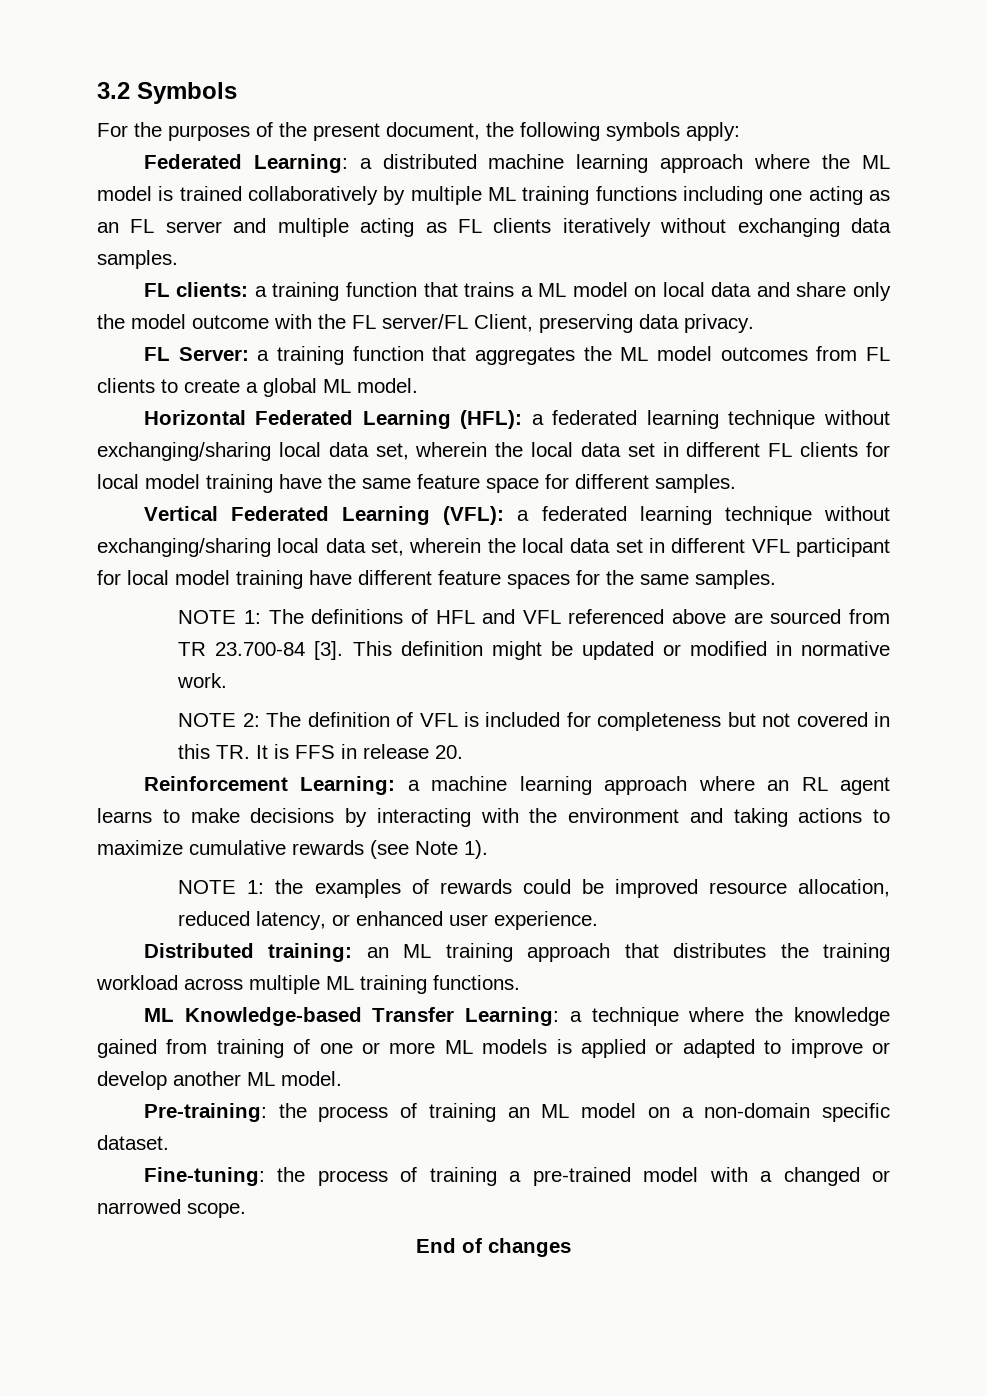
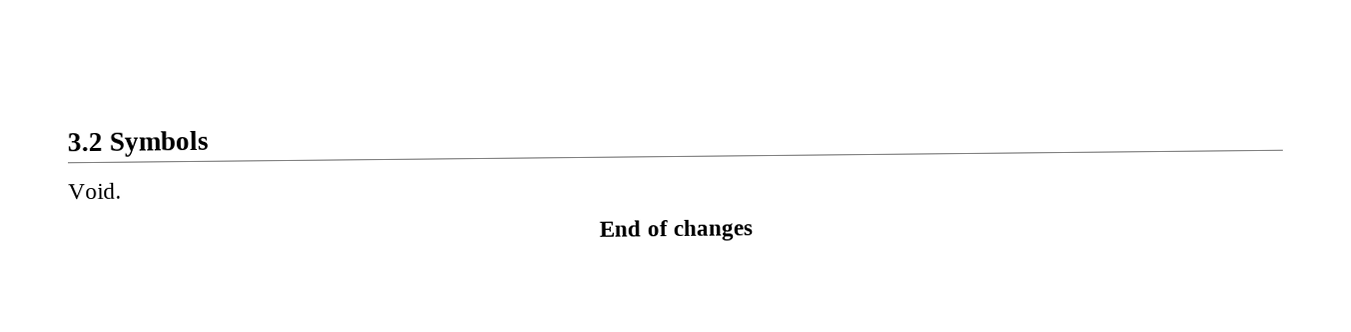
[97,122,740,141] [143,154,891,173] [97,186,890,205] [97,218,891,237] [97,250,178,269] [143,282,891,301] [97,314,754,333] [143,346,890,365] [97,378,418,397] [143,410,891,429] [97,442,890,461] [97,474,736,493] [143,506,891,525] [97,538,891,557] [97,570,776,589] [178,609,890,624] [178,641,890,660] [177,673,228,688] [178,712,890,731] [178,744,464,759] [143,776,891,795] [97,808,890,827] [97,840,488,859] [178,879,890,898] [178,911,599,930] [143,943,891,962] [96,975,520,994] [143,1007,891,1026] [97,1039,890,1058] [97,1071,342,1090] [143,1103,890,1122] [97,1135,169,1150] [143,1167,891,1186] [97,1199,246,1218] For the purposes of the present document, the following symbols apply: // Federated Learning: a distributed machine learning approach where the ML model is trained collaboratively by multiple ML training functions including one acting as an FL server and multiple acting as FL clients iteratively without exchanging data samples. // FL clients: a training function that trains a ML model on local data and share only the model outcome with the FL server/FL Client, preserving data privacy. // FL Server: a training function that aggregates the ML model outcomes from FL clients to create a global ML model. // Horizontal Federated Learning (HFL): a federated learning technique without exchanging/sharing local data set, wherein the local data set in different FL clients for local model training have the same feature space for different samples. // Vertical Federated Learning (VFL): a federated learning technique without exchanging/sharing local data set, wherein the local data set in different VFL participant for local model training have different feature spaces for the same samples. // NOTE 1: The definitions of HFL and VFL referenced above are sourced from TR 23.700-84 [3]. This definition might be updated or modified in normative work. // NOTE 2: The definition of VFL is included for completeness but not covered in this TR. It is FFS in release 20. // Reinforcement Learning: a machine learning approach where an RL agent learns to make decisions by interacting with the environment and taking actions to maximize cumulative rewards (see Note 1). // NOTE 1: the examples of rewards could be improved resource allocation, reduced latency, or enhanced user experience. // Distributed training: an ML training approach that distributes the training workload across multiple ML training functions. // ML Knowledge-based Transfer Learning: a technique where the knowledge gained from training of one or more ML models is applied or adapted to improve or develop another ML model. // Pre-training: the process of training an ML model on a non-domain specific dataset. // Fine-tuning: the process of training a pre-trained model with a changed or narrowed scope. -> [68,182,122,200] Void.

